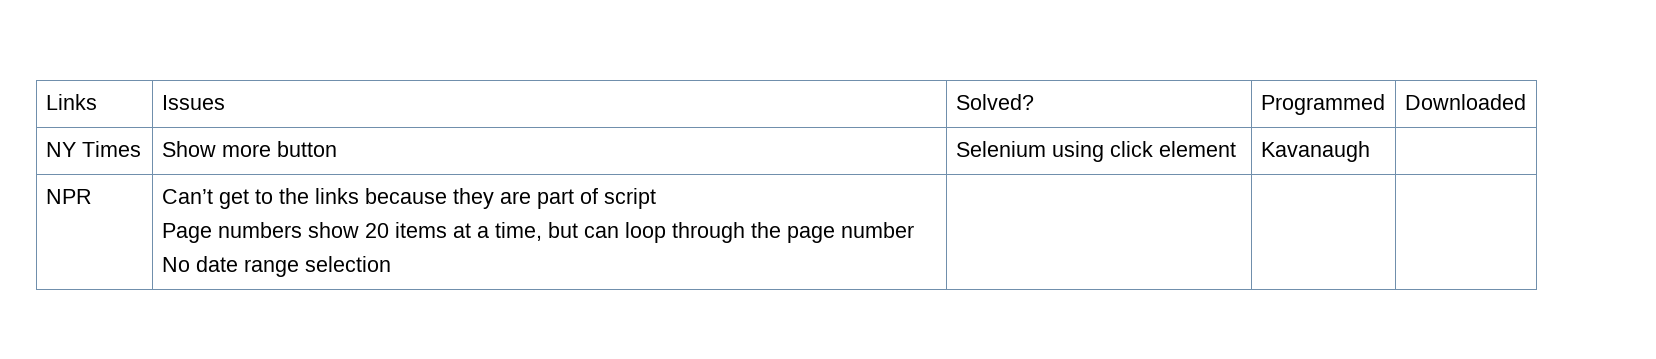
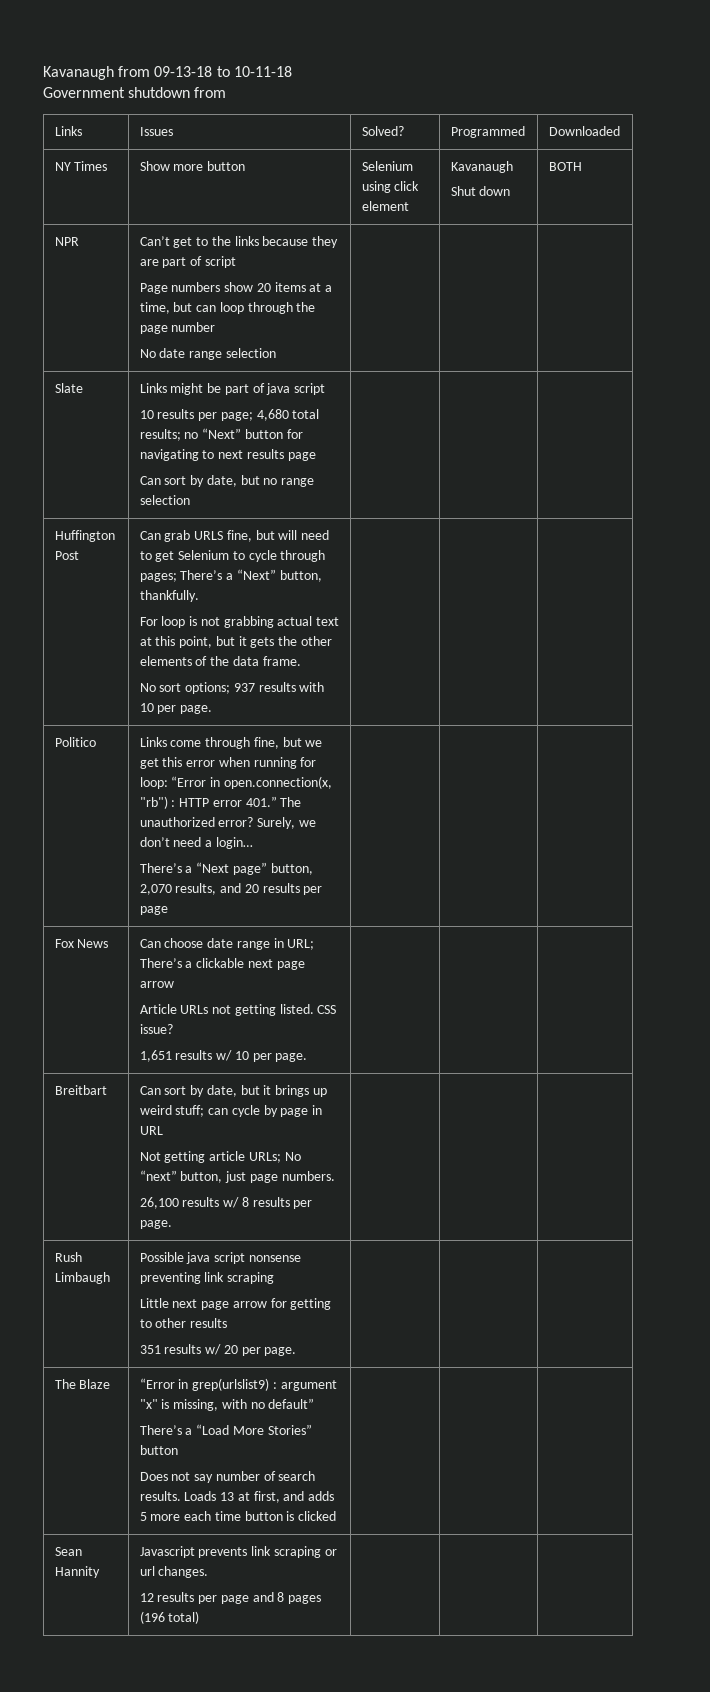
(45, 102) none -> [43,66,292,80] [43,87,227,98] Kavanaugh from 09-13-18 to 10-11-18 // Government shutdown from //
(1370, 151) | -> [450,186,511,196] [548,162,582,171] // Shut down | BOTH
(391, 264) none -> [54,383,83,393] [139,383,326,395] [139,409,320,421] [139,428,303,441] [139,449,316,461] [139,475,315,487] [139,495,190,505] [54,530,115,542] [54,551,79,560] [139,530,330,542] [139,550,326,562] [139,569,322,582] [139,590,199,602] [139,616,340,628] [139,636,332,648] [139,656,301,666] [139,682,325,694] [139,703,213,714] [54,737,96,747] [139,737,323,749] [139,757,317,769] [139,776,332,789] [139,796,302,809] [139,817,316,829] [139,837,253,849] [139,862,313,875] [139,883,323,895] [139,906,168,915] [54,939,109,948] [139,938,315,950] [139,958,305,970] [139,981,174,988] [139,1004,337,1016] [139,1024,173,1034] [139,1050,308,1062] [54,1085,107,1095] [139,1085,327,1097] [139,1105,323,1117] [139,1126,163,1135] [139,1151,301,1163] [139,1170,335,1183] [139,1197,313,1209] [139,1220,172,1229] [54,1252,82,1262] [54,1272,110,1284] [139,1252,301,1264] [139,1272,275,1284] [139,1298,332,1310] [139,1318,228,1328] [139,1344,297,1356] [54,1379,111,1389] [139,1378,337,1391] [139,1398,315,1411] [139,1424,312,1435] [139,1445,178,1455] [139,1471,316,1483] [139,1491,335,1503] [139,1511,337,1521] [54,1547,82,1556] [54,1566,100,1578] [139,1546,337,1558] [139,1566,209,1578] [139,1592,322,1604] [139,1611,200,1624] // Slate | Links might be part of java script // 10 results per page; 4,680 total results; no “Next” button for navigating to next results page // Can sort by date, but no range selection | | | // Huffington Post | Can grab URLS fine, but will need to get Selenium to cycle through pages; There’s a “Next” button, thankfully. // For loop is not grabbing actual text at this point, but it gets the other elements of the data frame. // No sort options; 937 results with 10 per page. | | | // Politico | Links come through fine, but we get this error when running for loop: “Error in open.connection(x, "rb") : HTTP error 401.” The unauthorized error? Surely, we don’t need a login… // There’s a “Next page” button, 2,070 results, and 20 results per page | | | // Fox News | Can choose date range in URL; There’s a clickable next page arrow // Article URLs not getting listed. CSS issue? // 1,651 results w/ 10 per page. | | | // Breitbart | Can sort by date, but it brings up weird stuff; can cycle by page in URL // Not getting article URLs; No “next” button, just page numbers. // 26,100 results w/ 8 results per page. | | | // Rush Limbaugh | Possible java script nonsense preventing link scraping // Little next page arrow for getting to other results // 351 results w/ 20 per page. | | | // The Blaze | “Error in grep(urlslist9) : argument "x" is missing, with no default” // There’s a “Load More Stories” button // Does not say number of search results. Loads 13 at first, and adds 5 more each time button is clicked | | | // Sean Hannity | Javascript prevents link scraping or url changes. // 12 results per page and 8 pages (196 total) | | |

